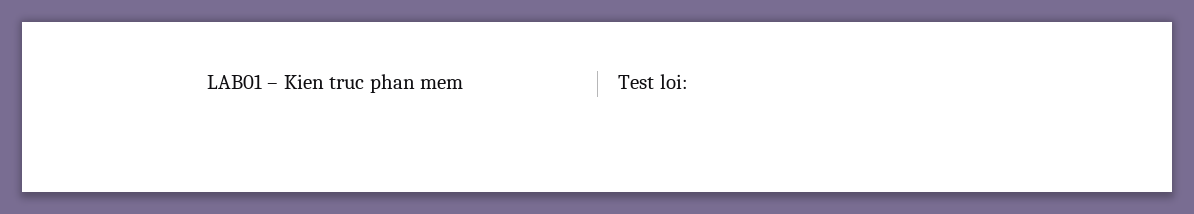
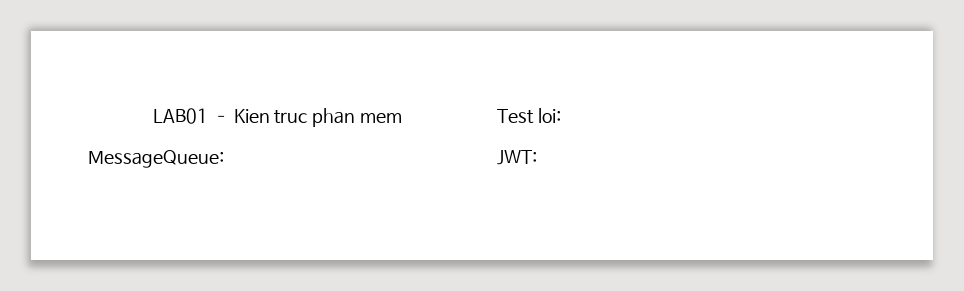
(464, 84) none -> [88,150,224,168] // MessageQueue:
(688, 81) none -> [497,150,537,165] // JWT:

